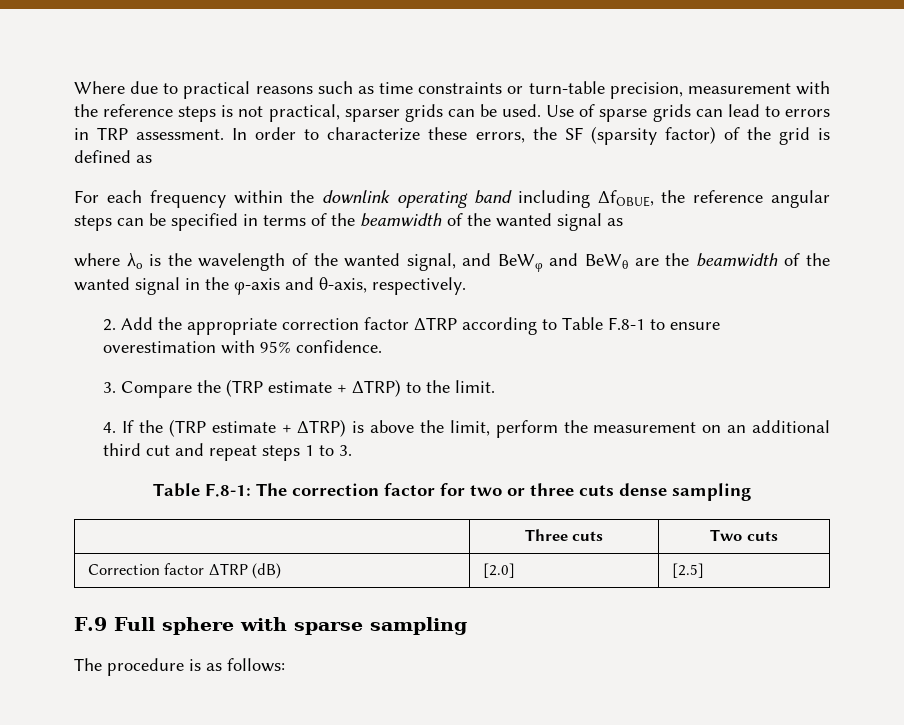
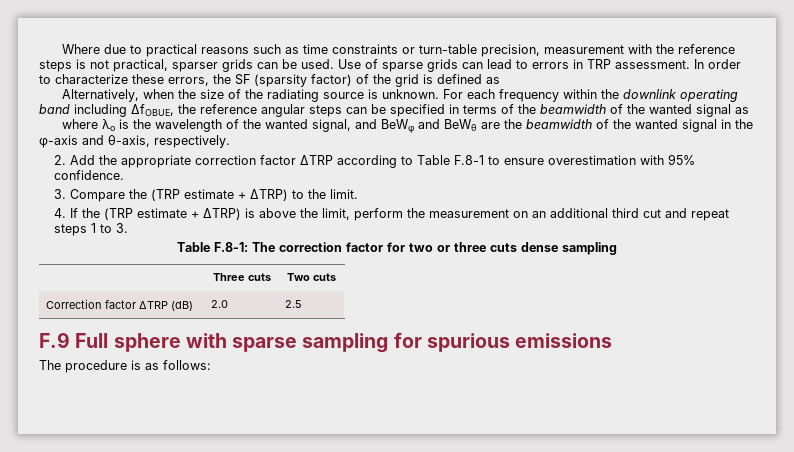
(152, 159) none -> [61,89,439,102] Alternatively, when the size of the radiating source is unknown.
[482,563,515,578] [671,563,704,578] [2.0] | [2.5] -> [211,300,229,308] [285,300,303,308] 2.0 | 2.5
(467, 626) none -> [393,332,613,352] for spurious emissions

